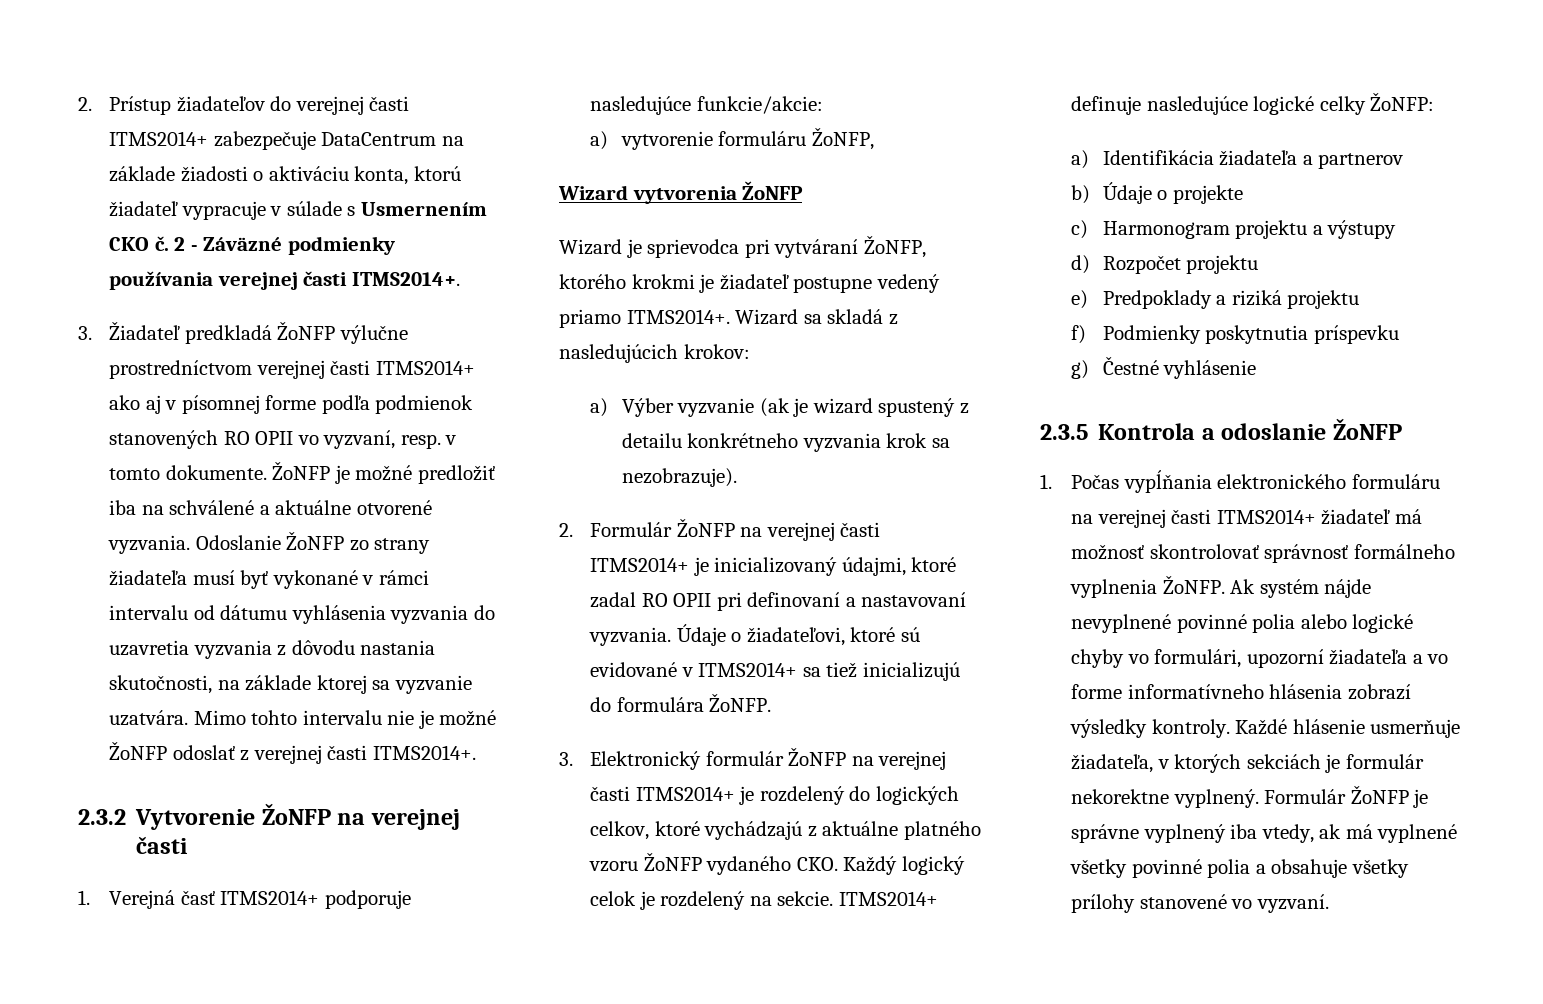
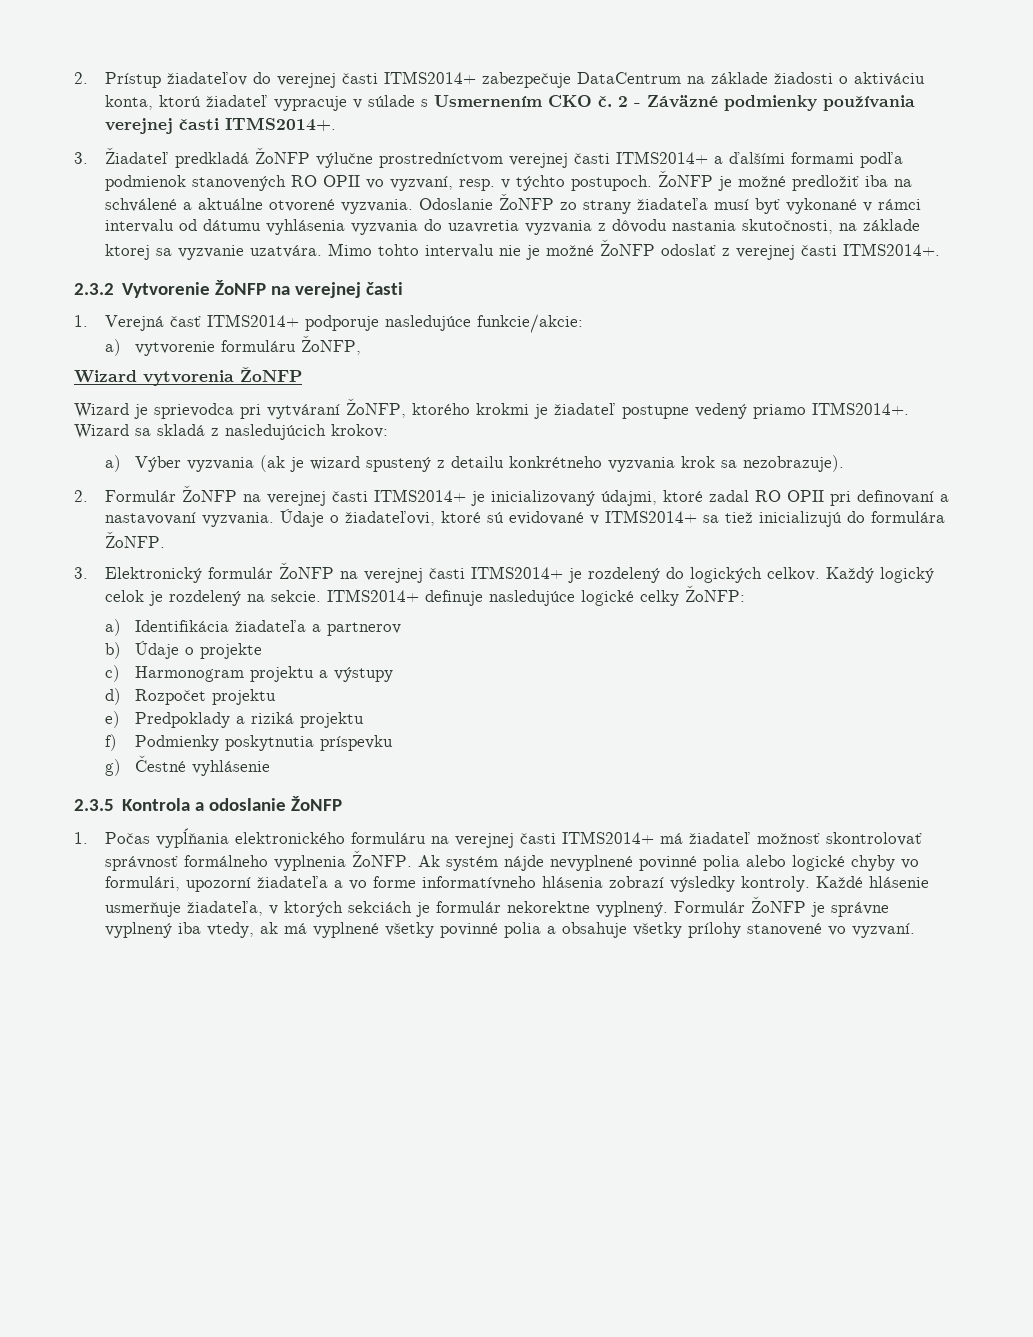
[109,395,317,414] ako aj v písomnej forme -> [713,152,854,164] a ďalšími formami
[109,465,267,480] tomto dokumente. -> [515,175,652,191] týchto postupoch.
[677,398,755,417] vyzvanie -> [187,457,255,472] vyzvania
[590,821,981,840] [589,852,838,875] celkov, ktoré vychádzajú z aktuálne platného vzoru ŽoNFP vydaného CKO. -> [766,567,820,581] celkov.
[1321,509,1422,525] žiadateľ má -> [659,832,751,844] má žiadateľ

